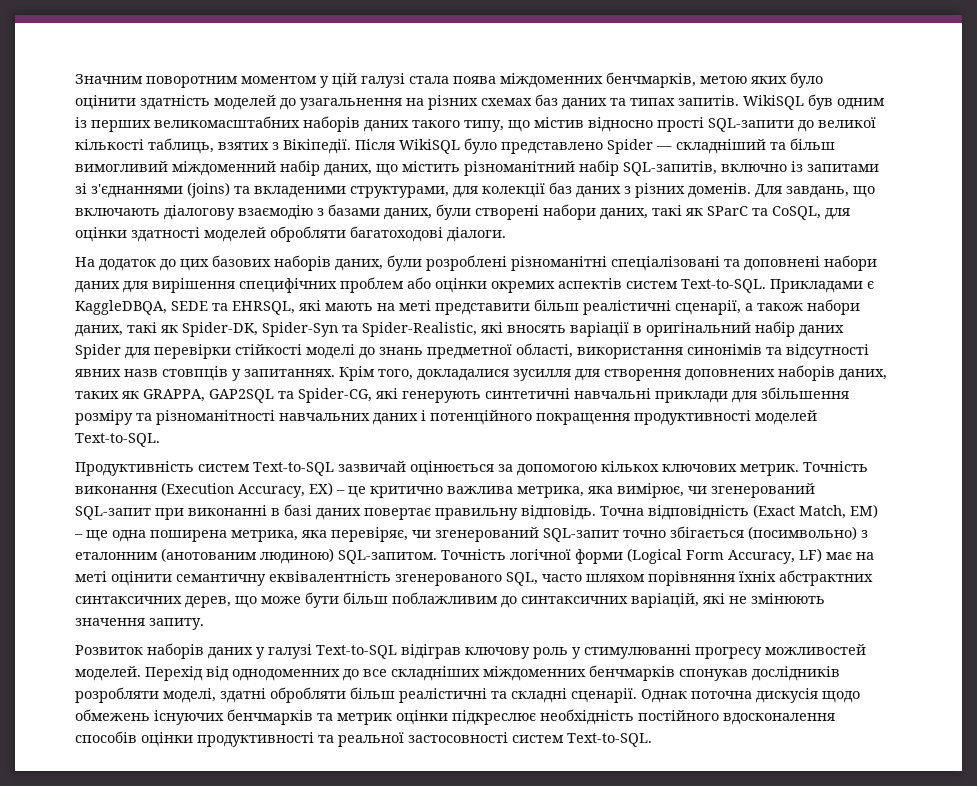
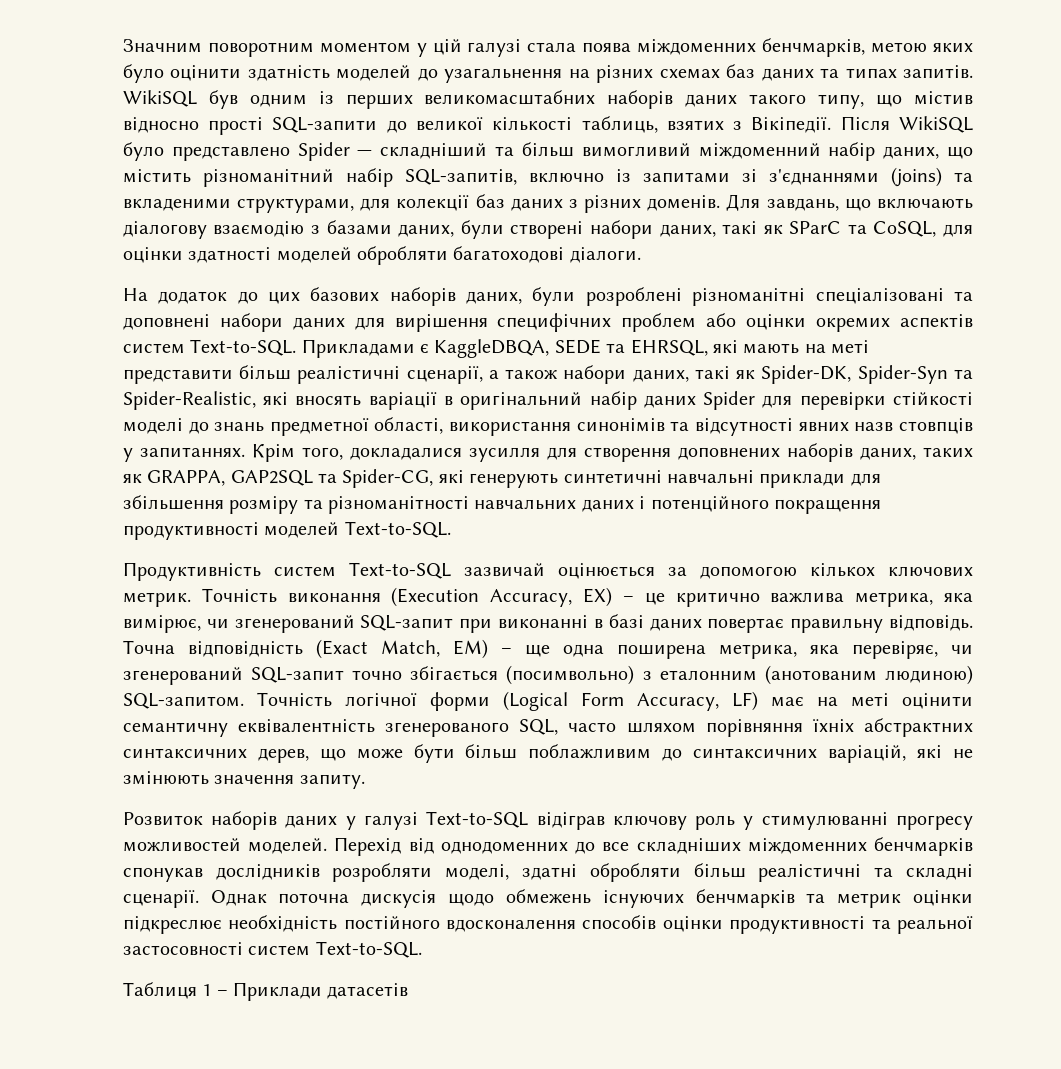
(652, 740) none -> [122,982,409,1001] // Таблиця 1 – Приклади датасетів

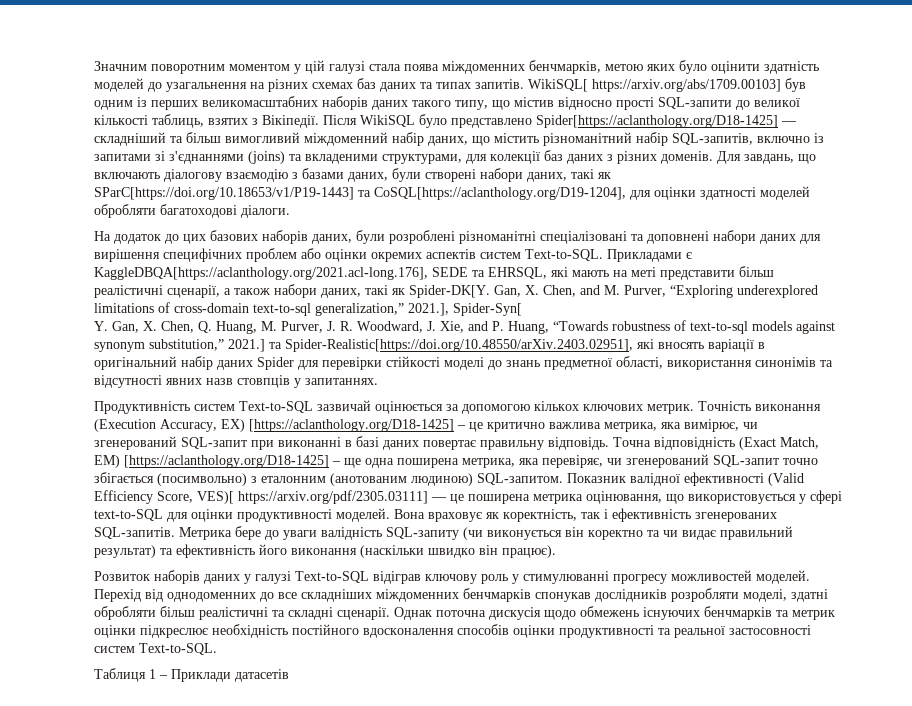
[122,90,197,107] WikiSQL -> [528,79,782,92] WikiSQL[ https://arxiv.org/abs/1709.00103]
[297,142,350,161] Spider -> [536,115,779,128] Spider[https://aclanthology.org/D18-1425]
[789,221,937,237] SParC та CoSQL, -> [94,187,627,200] SParC[https://doi.org/10.18653/v1/P19-1443] та CoSQL[https://aclanthology.org/D19-1204],
[434,339,550,358] KaggleDBQA, -> [94,267,429,280] KaggleDBQA[https://aclanthology.org/2021.acl-long.176],
[761,365,973,384] [122,391,256,410] Spider-DK, Spider-Syn та Spider-Realistic, -> [409,285,819,298] [94,302,523,316] [94,320,836,334] [94,339,634,352] Spider-DK[Y. Gan, X. Chen, and M. Purver, “Exploring underexplored limitations of cross-domain text-to-sql generalization,” 2021.], Spider-Syn[ // Y. Gan, X. Chen, Q. Huang, M. Purver, J. R. Woodward, J. Xie, and P. Huang, “Towards robustness of text-to-sql models against synonym substitution,” 2021.] та Spider-Realistic[https://doi.org/10.48550/arXiv.2403.02951],
[251,443,974,462] [122,469,881,488] [122,495,882,514] [122,521,451,540] Крім того, докладалися зусилля для створення доповнених наборів даних, таких як GRAPPA, GAP2SQL та Spider-CG, які генерують синтетичні навчальні приклади для збільшення розміру та різноманітності навчальних даних і потенційного покращення продуктивності моделей Text-to-SQL. -> (379, 381) none
(613, 597) none -> [249,419,455,432] [https://aclanthology.org/D18-1425]
(488, 649) none -> [124,455,330,468] [https://aclanthology.org/D18-1425]
[256,691,974,711] [122,718,973,737] [122,744,973,763] [122,771,365,789] Точність логічної форми (Logical Form Accuracy, LF) має на меті оцінити семантичну еквівалентність згенерованого SQL, часто шляхом порівняння їхніх абстрактних синтаксичних дерев, що може бути більш поблажливим до синтаксичних варіацій, які не змінюють значення запиту. -> [567,472,805,486] [94,490,843,504] [94,508,778,522] [94,526,794,540] [94,544,557,558] Показник валідної ефективності (Valid Efficiency Score, VES)[ https://arxiv.org/pdf/2305.03111] — це поширена метрика оцінювання, що використовується у сфері text-to-SQL для оцінки продуктивності моделей. Вона враховує як коректність, так і ефективність згенерованих SQL-запитів. Метрика бере до уваги валідність SQL-запиту (чи виконується він коректно та чи видає правильний результат) та ефективність його виконання (наскільки швидко він працює).

